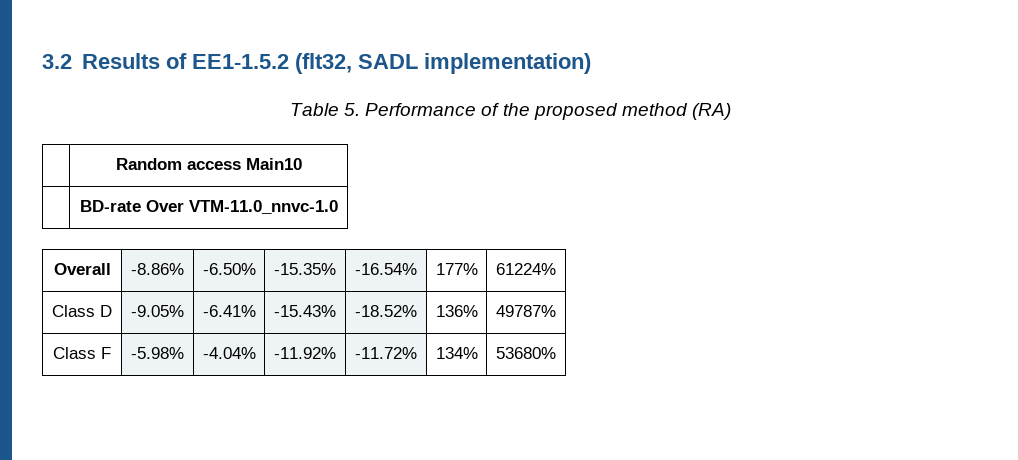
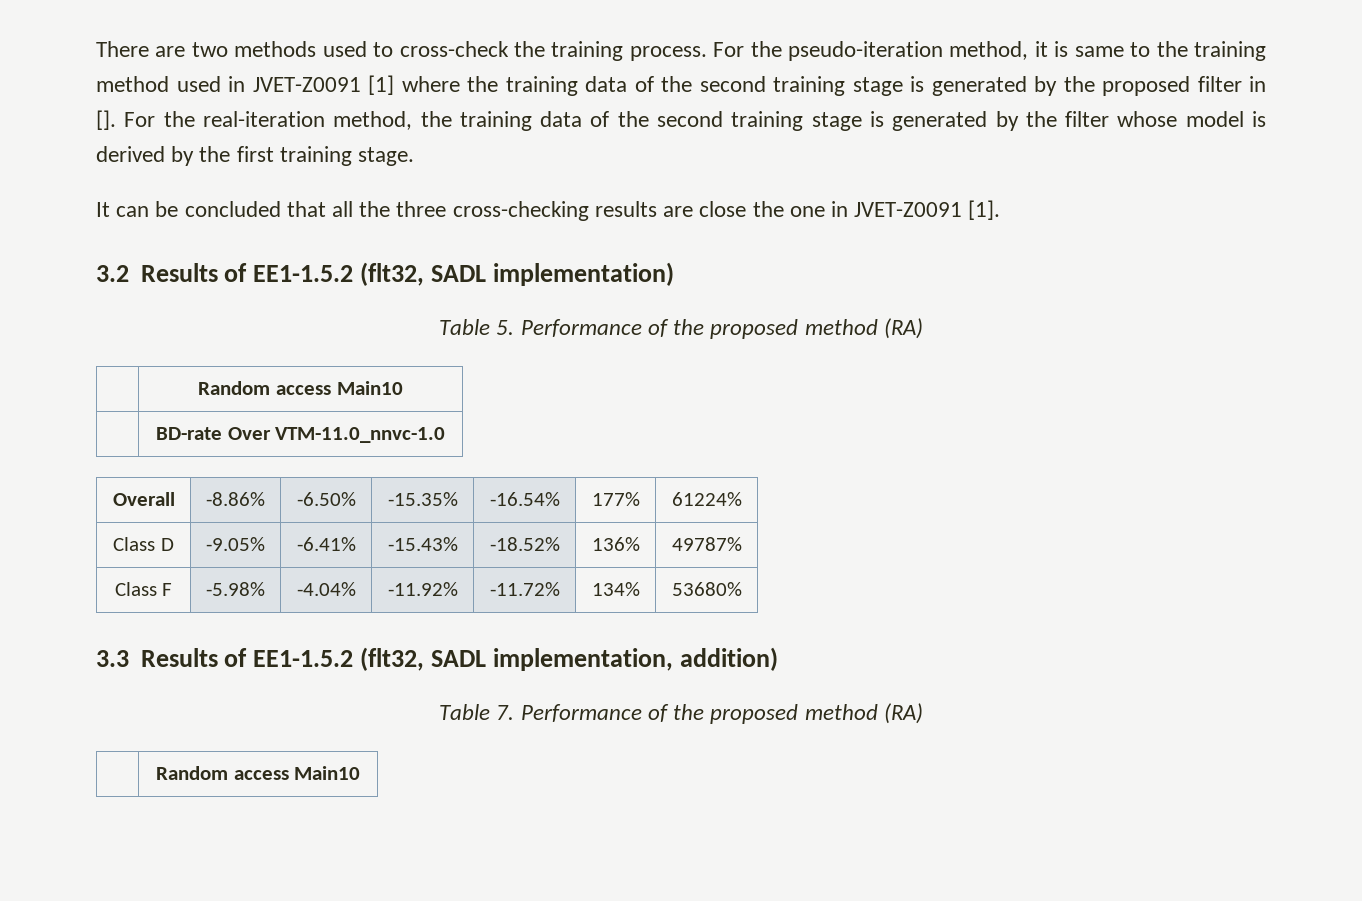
(42, 61) none -> [96,41,1267,61] [96,75,1266,96] [96,110,1266,131] [96,146,415,166] [96,200,1001,221] There are two methods used to cross-check the training process. For the pseudo-iteration method, it is same to the training method used in JVET-Z0091 [1] where the training data of the second training stage is generated by the proposed filter in []. For the real-iteration method, the training data of the second training stage is generated by the filter whose model is derived by the first training stage. // It can be concluded that all the three cross-checking results are close the one in JVET-Z0091 [1]. //
(556, 353) none -> [96,647,778,671] [439,703,923,724] [155,766,361,780] // 3.3 Results of EE1-1.5.2 (flt32, SADL implementation, addition) // Table 7. Performance of the proposed method (RA) // | Random access Main10

